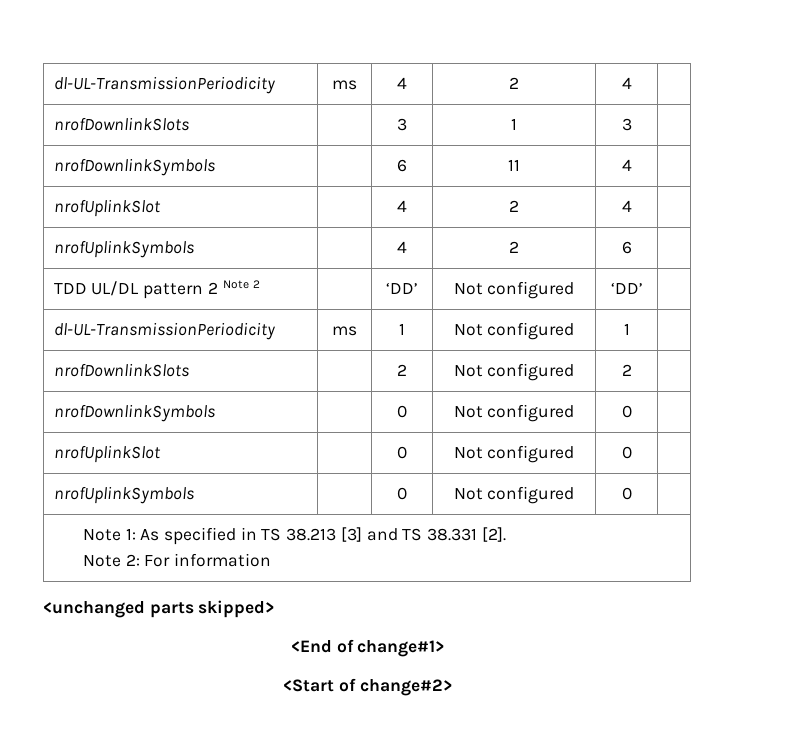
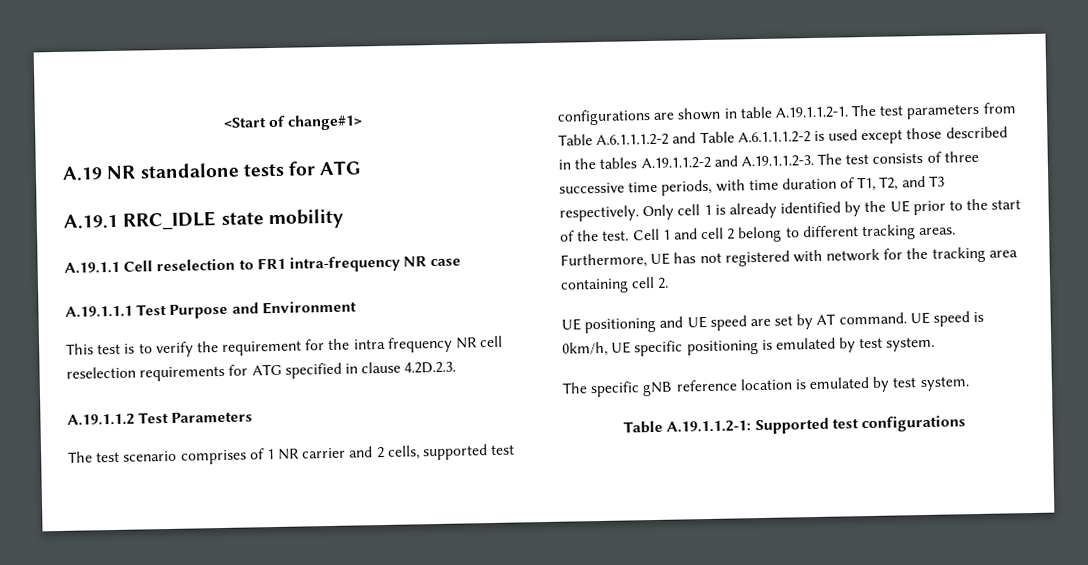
[53,76,275,94] [332,80,357,90] [397,77,407,89] [509,77,519,89] [621,77,632,89] [53,117,189,131] [397,118,407,131] [511,118,517,130] [621,118,632,131] [53,158,215,176] [397,159,407,172] [508,159,520,171] [621,159,632,171] [53,199,161,217] [397,200,407,212] [509,200,519,212] [621,200,632,212] [53,240,194,258] [397,241,407,253] [509,241,519,253] [621,241,632,254] [53,280,261,299] [386,283,418,294] [453,281,575,299] [610,283,643,294] [53,322,275,340] [332,326,357,336] [399,323,405,335] [453,322,575,340] [623,323,630,335] [53,363,189,377] [397,364,407,376] [453,363,575,381] [621,364,632,376] [53,404,215,422] [397,405,407,418] [453,404,575,422] [621,405,632,418] [53,445,161,463] [397,446,407,459] [453,445,575,463] [621,446,632,459] [53,486,194,504] [397,487,407,500] [453,486,575,504] [621,487,632,500] [82,527,506,545] [82,553,271,567] [43,600,275,618] [290,639,445,657] [283,678,452,696] dl-UL-TransmissionPeriodicity | ms | 4 | 2 | 4 | // nrofDownlinkSlots | | 3 | 1 | 3 | // nrofDownlinkSymbols | | 6 | 11 | 4 | // nrofUplinkSlot | | 4 | 2 | 4 | // nrofUplinkSymbols | | 4 | 2 | 6 | // TDD UL/DL pattern 2 Note 2 | | ‘DD’ | Not configured | ‘DD’ | // dl-UL-TransmissionPeriodicity | ms | 1 | Not configured | 1 | // nrofDownlinkSlots | | 2 | Not configured | 2 | // nrofDownlinkSymbols | | 0 | Not configured | 0 | // nrofUplinkSlot | | 0 | Not configured | 0 | // nrofUplinkSymbols | | 0 | Not configured | 0 | // Note 1: As specified in TS 38.213 [3] and TS 38.331 [2]. // Note 2: For information // <unchanged parts skipped> // <End of change#1> // <Start of change#2> -> [222,114,364,131] [62,160,362,181] [63,208,344,231] [64,255,462,274] [65,300,357,319] [66,335,504,358] [66,361,457,382] [67,411,254,426] [68,444,516,465] [557,102,1016,126] [558,126,1008,147] [558,150,979,170] [559,175,945,196] [559,198,1022,222] [560,224,957,243] [560,246,1018,269] [560,276,670,294] [561,311,985,334] [562,336,936,357] [562,376,970,398] [623,415,966,435] <Start of change#1> // A.19 NR standalone tests for ATG // A.19.1 RRC_IDLE state mobility // A.19.1.1 Cell reselection to FR1 intra-frequency NR case // A.19.1.1.1 Test Purpose and Environment // This test is to verify the requirement for the intra frequency NR cell reselection requirements for ATG specified in clause 4.2D.2.3. // A.19.1.1.2 Test Parameters // The test scenario comprises of 1 NR carrier and 2 cells, supported test configurations are shown in table A.19.1.1.2-1. The test parameters from Table A.6.1.1.1.2-2 and Table A.6.1.1.1.2-2 is used except those described in the tables A.19.1.1.2-2 and A.19.1.1.2-3. The test consists of three successive time periods, with time duration of T1, T2, and T3 respectively. Only cell 1 is already identified by the UE prior to the start of the test. Cell 1 and cell 2 belong to different tracking areas. Furthermore, UE has not registered with network for the tracking area containing cell 2. // UE positioning and UE speed are set by AT command. UE speed is 0km/h, UE specific positioning is emulated by test system. // The specific gNB reference location is emulated by test system. // Table A.19.1.1.2-1: Supported test configurations

